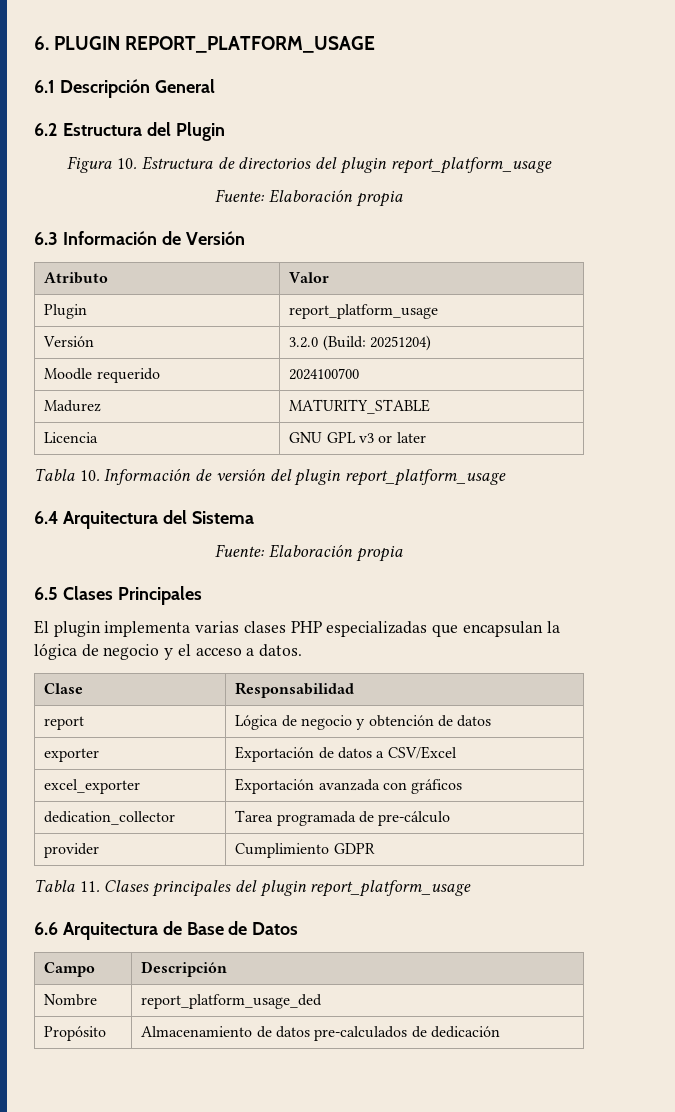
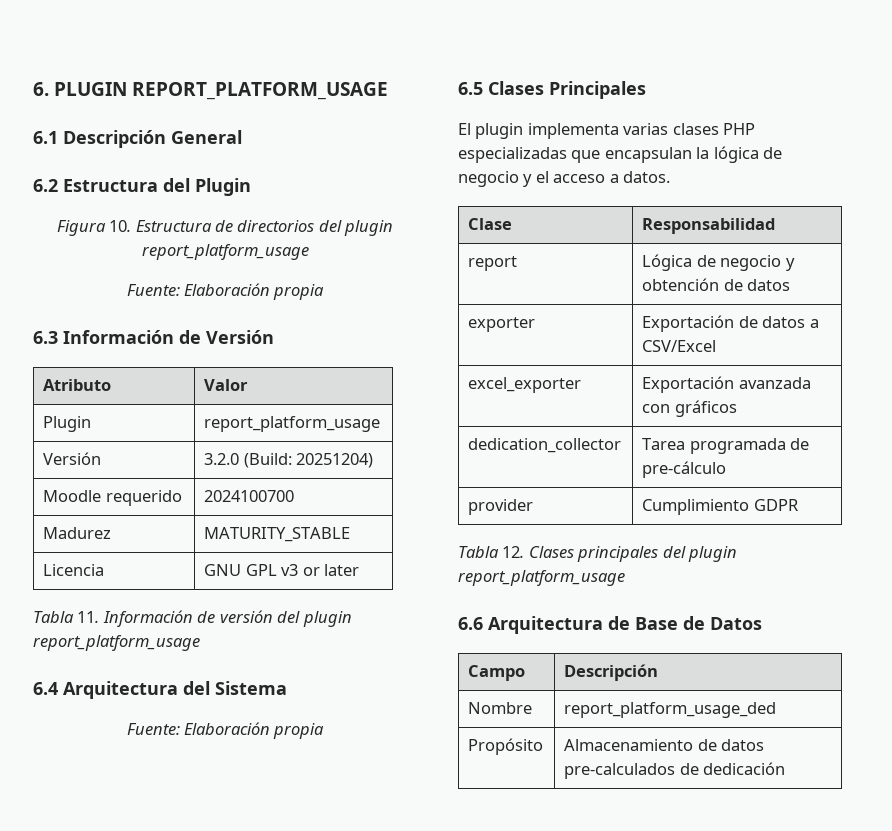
[79,470,100,481] 10. -> [77,611,100,623] 11.
[79,881,100,892] 11. -> [502,546,525,558] 12.

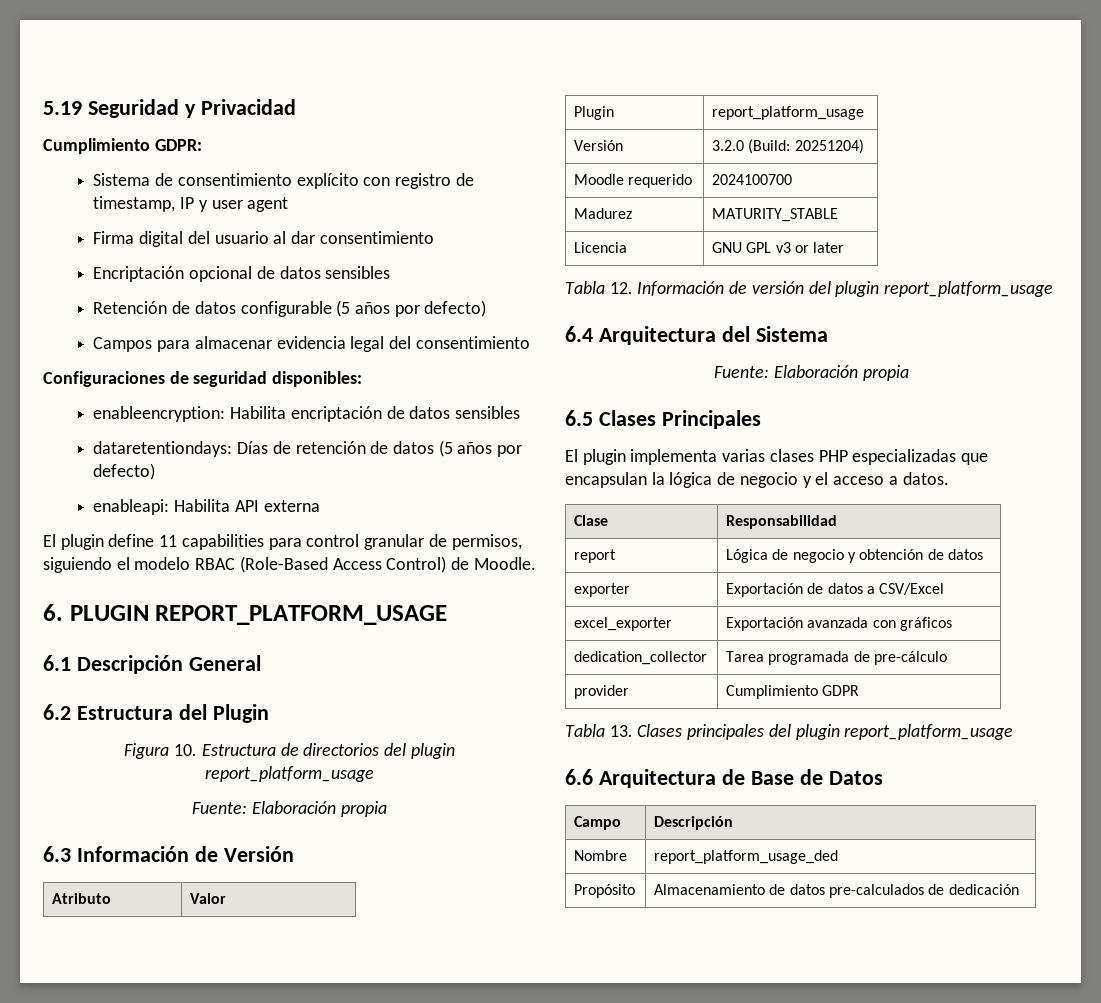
(33, 89) none -> [43,99,296,118] [43,138,202,154] [93,173,474,189] [93,196,289,212] [93,231,434,247] [93,266,391,282] [93,300,487,317] [93,336,530,352] [43,371,363,387] [93,406,521,422] [93,440,523,457] [93,463,156,480] [93,499,320,515] [43,534,522,550] [43,556,536,573] 5.19 Seguridad y Privacidad // Cumplimiento GDPR: // Sistema de consentimiento explícito con registro de timestamp, IP y user agent // Firma digital del usuario al dar consentimiento // Encriptación opcional de datos sensibles // Retención de datos configurable (5 años por defecto) // Campos para almacenar evidencia legal del consentimiento // Configuraciones de seguridad disponibles: // enableencryption: Habilita encriptación de datos sensibles // dataretentiondays: Días de retención de datos (5 años por defecto) // enableapi: Habilita API externa // El plugin define 11 capabilities para control granular de permisos, siguiendo el modelo RBAC (Role-Based Access Control) de Moodle. //
[77,611,100,623] 11. -> [609,282,633,294] 12.
[502,546,525,558] 12. -> [609,725,633,737] 13.

